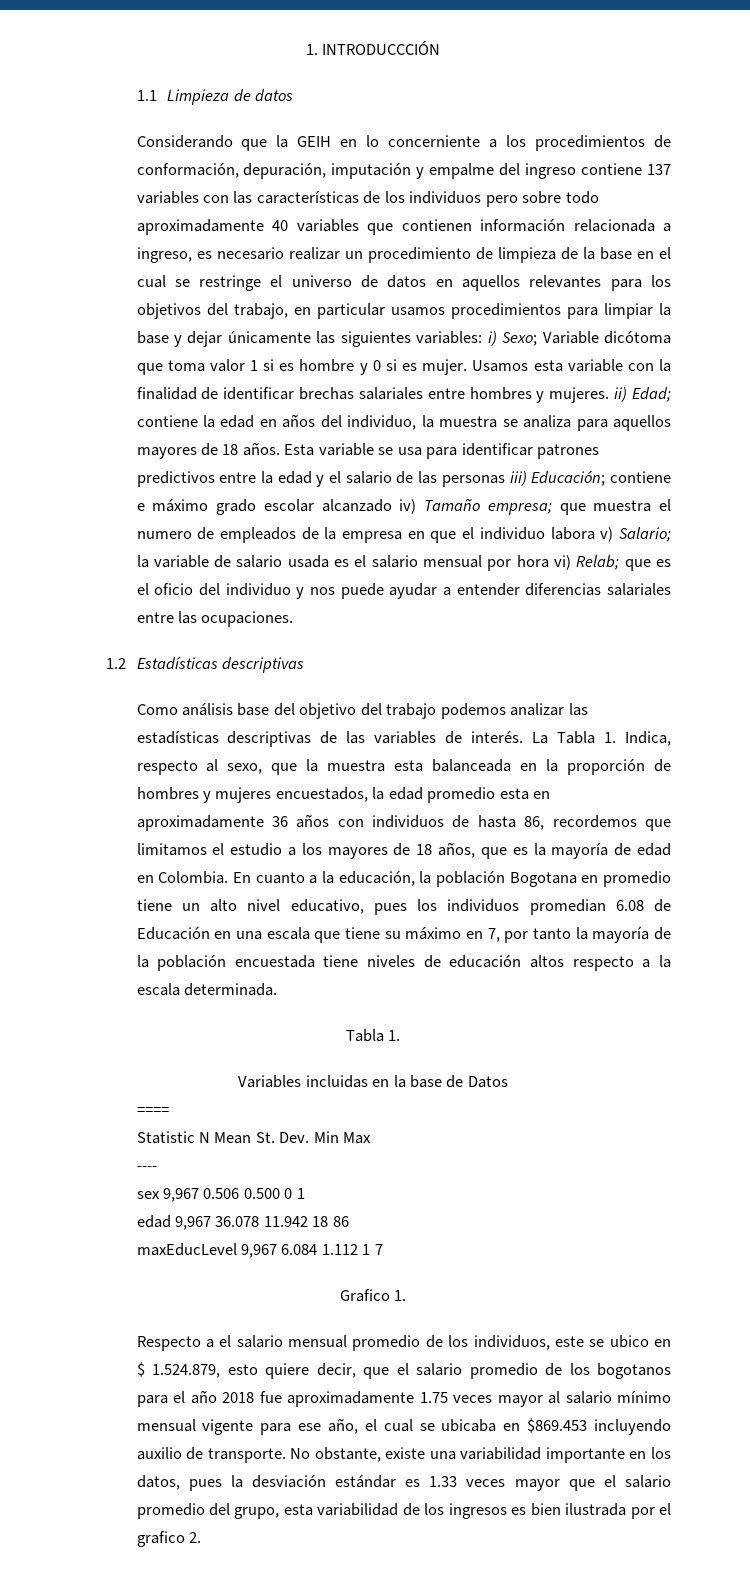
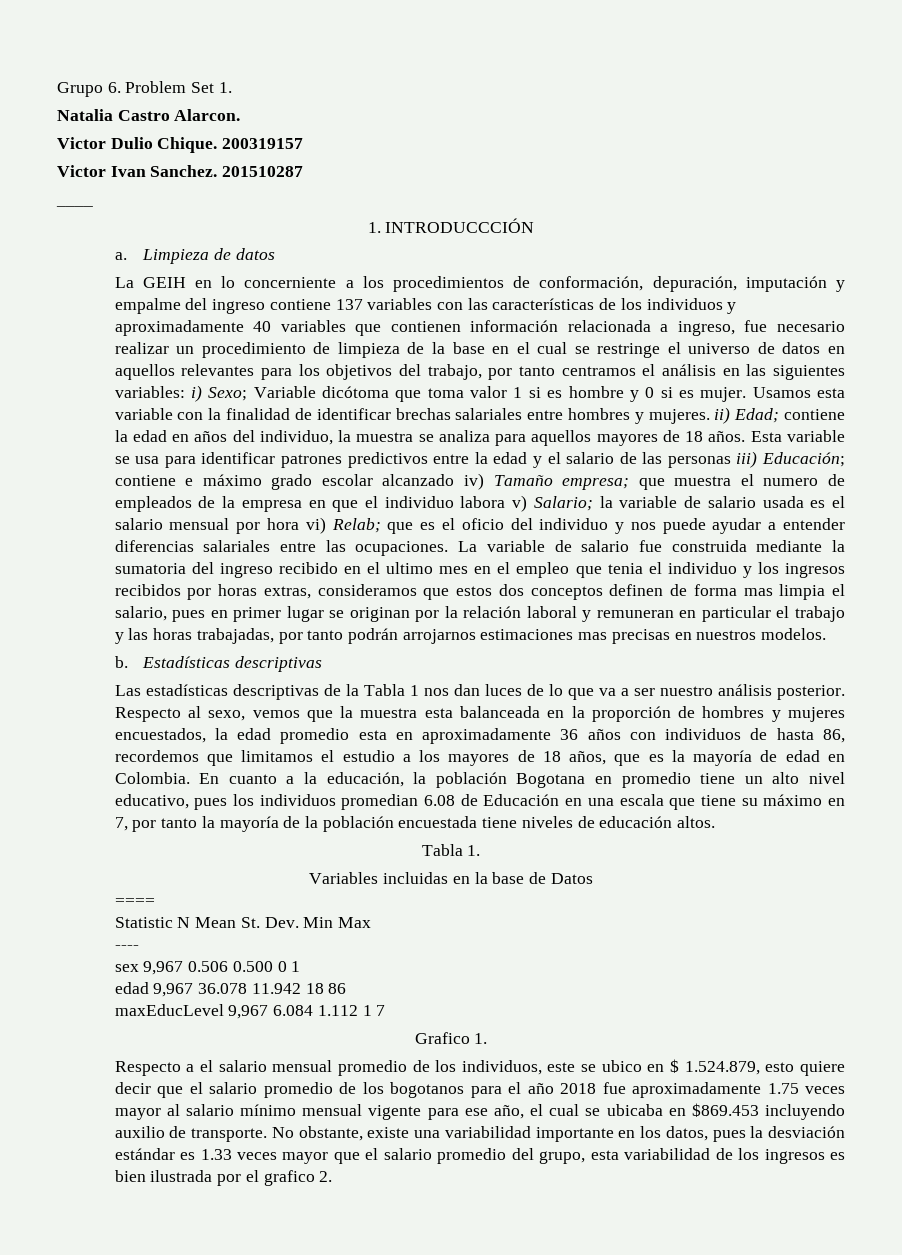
(305, 49) none -> [57,81,232,97] [57,109,241,121] [57,137,304,153] [57,165,304,177] [56,205,93,207] Grupo 6. Problem Set 1. // Natalia Castro Alarcon. // Victor Dulio Chique. 200319157 // Victor Ivan Sanchez. 201510287 // ____ //
[136,90,157,101] 1.1 -> [114,252,127,260] a.
[136,135,289,151] Considerando que la -> [114,277,134,288] La
[485,191,599,207] pero sobre todo -> [727,302,737,314] y
[196,251,212,259] es -> [744,320,768,332] fue
[293,303,671,319] [136,330,311,347] en particular usamos procedimientos para limpiar la base y dejar únicamente -> [488,364,740,380] por tanto centramos el análisis en
[105,656,304,673] [136,703,588,719] [136,730,671,747] [136,760,198,775] // 1.2 Estadísticas descriptivas // Como análisis base del objetivo del trabajo podemos analizar las estadísticas descriptivas de las variables de interés. La Tabla 1. Indica, respecto -> [458,540,845,552] [114,562,845,578] [114,584,846,600] [114,606,845,622] [114,628,827,644] [114,656,323,672] [114,684,846,700] [114,707,181,722] La variable de salario fue construida mediante la sumatoria del ingreso recibido en el ultimo mes en el empleo que tenia el individuo y los ingresos recibidos por horas extras, consideramos que estos dos conceptos definen de forma mas limpia el salario, pues en primer lugar se originan por la relación laboral y remuneran en particular el trabajo y las horas trabajadas, por tanto podrán arrojarnos estimaciones mas precisas en nuestros modelos. // b. Estadísticas descriptivas // Las estadísticas descriptivas de la Tabla 1 nos dan luces de lo que va a ser nuestro análisis posterior. Respecto
(263, 768) none -> [252,710,300,718] vemos
[530,955,671,971] [136,983,277,996] altos respecto a la escala determinada. -> [677,816,716,828] altos.
[316,1363,356,1378] decir, -> [114,1082,151,1094] decir

